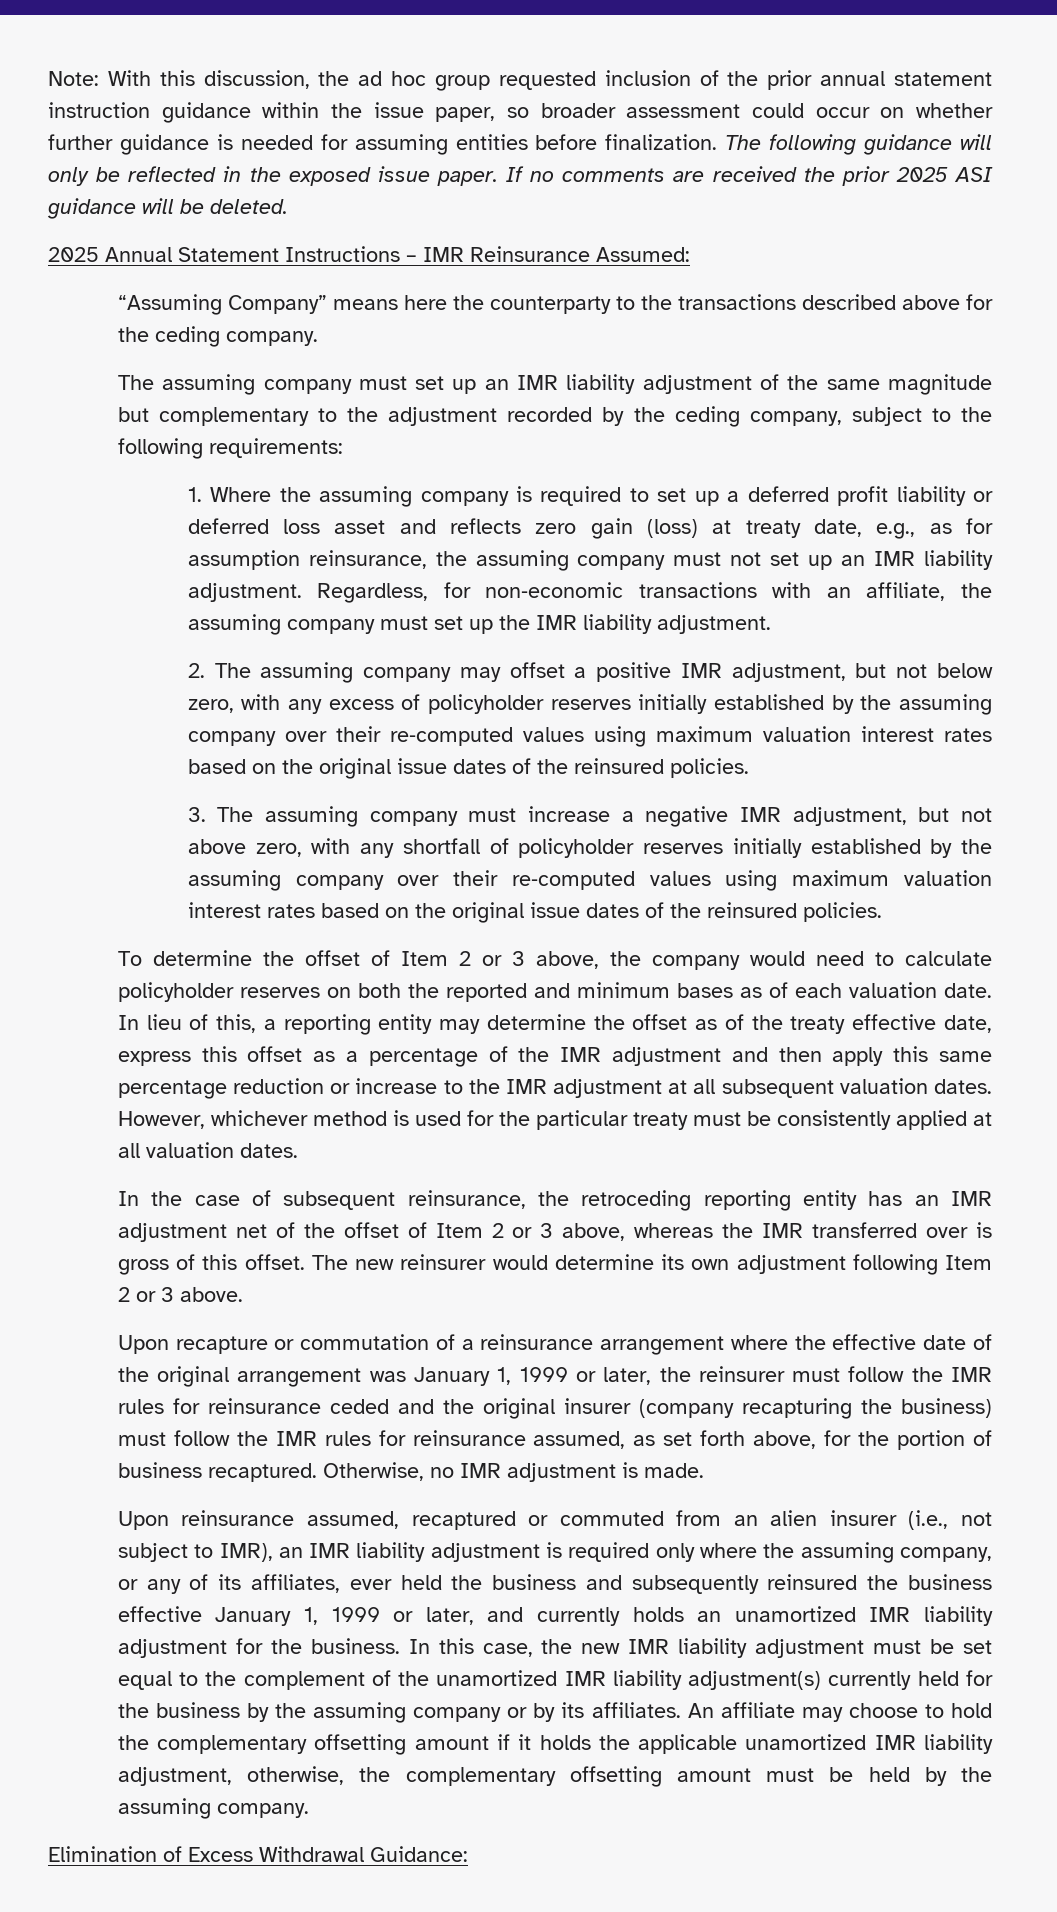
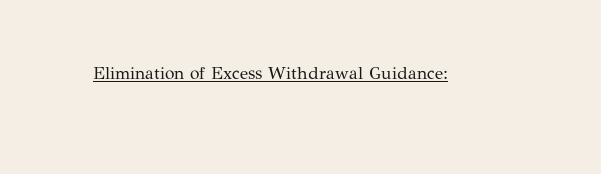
[48,70,992,91] [48,102,993,123] [48,134,992,155] [48,166,993,186] [47,198,288,219] [48,246,690,262] [117,294,994,315] [117,326,318,347] [117,374,992,395] [117,406,993,427] [117,438,343,459] [187,486,994,507] [187,518,994,539] [187,550,994,571] [187,582,993,603] [187,614,771,635] [187,662,993,683] [187,694,993,715] [187,726,993,747] [187,758,749,779] [187,806,993,827] [187,838,992,858] [187,870,993,891] [187,902,882,923] [117,950,992,970] [117,982,993,1002] [117,1014,992,1035] [117,1046,992,1067] [117,1078,993,1099] [117,1110,993,1130] [117,1142,298,1158] [117,1190,993,1211] [117,1222,992,1242] [117,1254,992,1275] [117,1287,243,1302] [117,1334,992,1355] [117,1366,992,1387] [117,1398,992,1419] [117,1430,992,1450] [117,1462,704,1482] [117,1510,992,1530] [117,1542,992,1563] [117,1574,992,1594] [117,1606,994,1626] [117,1638,993,1658] [117,1670,993,1690] [117,1702,993,1723] [117,1734,994,1755] [117,1766,992,1787] [117,1798,309,1819] Note: With this discussion, the ad hoc group requested inclusion of the prior annual statement instruction guidance within the issue paper, so broader assessment could occur on whether further guidance is needed for assuming entities before finalization. The following guidance will only be reflected in the exposed issue paper. If no comments are received the prior 2025 ASI guidance will be deleted. // 2025 Annual Statement Instructions – IMR Reinsurance Assumed: // “Assuming Company” means here the counterparty to the transactions described above for the ceding company. // The assuming company must set up an IMR liability adjustment of the same magnitude but complementary to the adjustment recorded by the ceding company, subject to the following requirements: // 1. Where the assuming company is required to set up a deferred profit liability or deferred loss asset and reflects zero gain (loss) at treaty date, e.g., as for assumption reinsurance, the assuming company must not set up an IMR liability adjustment. Regardless, for non‐economic transactions with an affiliate, the assuming company must set up the IMR liability adjustment. // 2. The assuming company may offset a positive IMR adjustment, but not below zero, with any excess of policyholder reserves initially established by the assuming company over their re‐computed values using maximum valuation interest rates based on the original issue dates of the reinsured policies. // 3. The assuming company must increase a negative IMR adjustment, but not above zero, with any shortfall of policyholder reserves initially established by the assuming company over their re‐computed values using maximum valuation interest rates based on the original issue dates of the reinsured policies. // To determine the offset of Item 2 or 3 above, the company would need to calculate policyholder reserves on both the reported and minimum bases as of each valuation date. In lieu of this, a reporting entity may determine the offset as of the treaty effective date, express this offset as a percentage of the IMR adjustment and then apply this same percentage reduction or increase to the IMR adjustment at all subsequent valuation dates. However, whichever method is used for the particular treaty must be consistently applied at all valuation dates. // In the case of subsequent reinsurance, the retroceding reporting entity has an IMR adjustment net of the offset of Item 2 or 3 above, whereas the IMR transferred over is gross of this offset. The new reinsurer would determine its own adjustment following Item 2 or 3 above. // Upon recapture or commutation of a reinsurance arrangement where the effective date of the original arrangement was January 1, 1999 or later, the reinsurer must follow the IMR rules for reinsurance ceded and the original insurer (company recapturing the business) must follow the IMR rules for reinsurance assumed, as set forth above, for the portion of business recaptured. Otherwise, no IMR adjustment is made. // Upon reinsurance assumed, recaptured or commuted from an alien insurer (i.e., not subject to IMR), an IMR liability adjustment is required only where the assuming company, or any of its affiliates, ever held the business and subsequently reinsured the business effective January 1, 1999 or later, and currently holds an unamortized IMR liability adjustment for the business. In this case, the new IMR liability adjustment must be set equal to the complement of the unamortized IMR liability adjustment(s) currently held for the business by the assuming company or by its affiliates. An affiliate may choose to hold the complementary offsetting amount if it holds the applicable unamortized IMR liability adjustment, otherwise, the complementary offsetting amount must be held by the assuming company. // -> (93, 73) none

